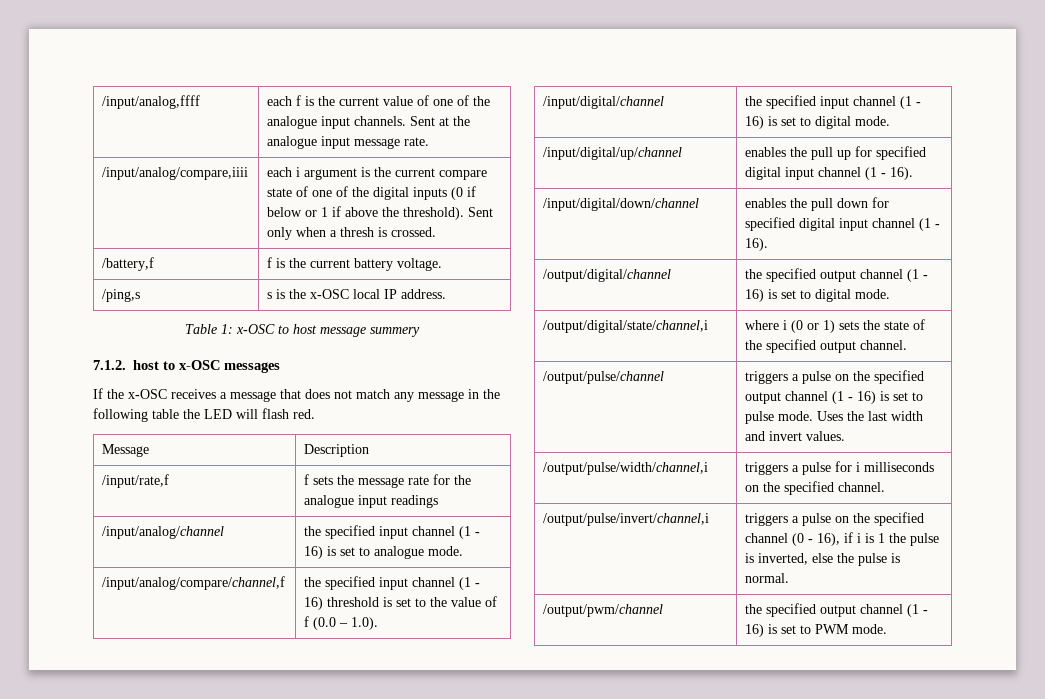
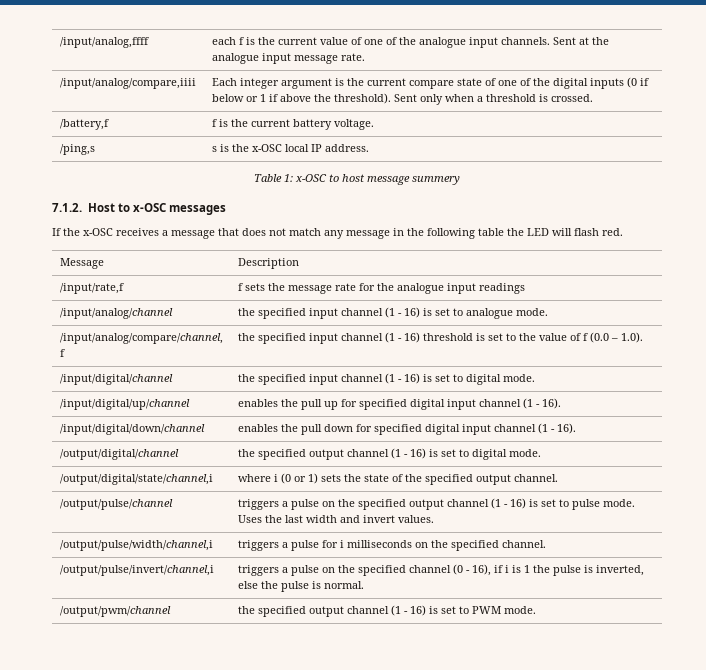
[267,167,301,177] each i -> [211,78,279,89] Each integer
[340,227,375,237] thresh -> [485,94,536,102] threshold
[133,360,159,370] host -> [87,203,115,212] Host

